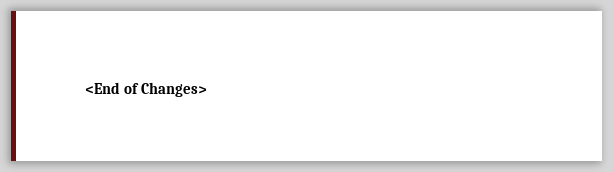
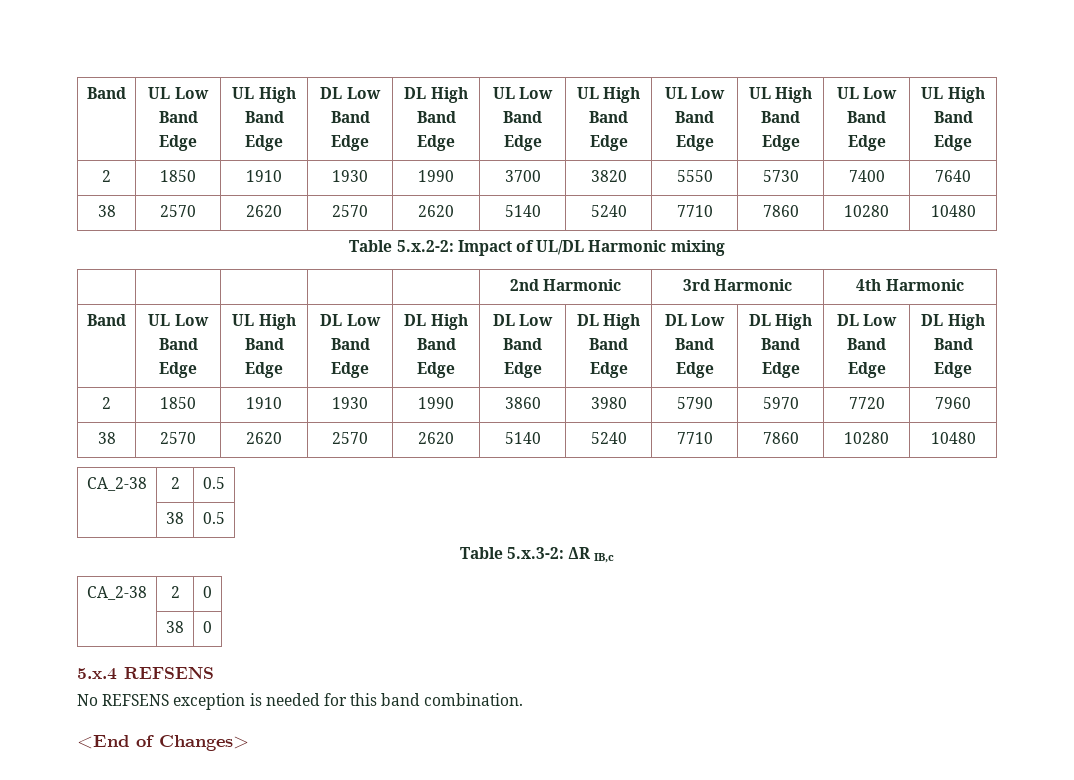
(85, 88) none -> [87,87,126,99] [148,87,209,99] [158,111,198,123] [159,135,197,151] [232,87,296,103] [244,111,284,123] [245,135,283,151] [320,87,381,99] [330,111,370,123] [331,135,369,151] [404,87,468,103] [416,111,456,123] [417,135,455,151] [492,87,554,99] [503,111,542,123] [503,135,542,151] [576,87,641,103] [589,111,628,123] [589,135,628,151] [664,87,726,99] [675,111,714,123] [675,135,714,151] [748,87,813,103] [761,111,800,123] [761,135,800,151] [836,87,898,99] [847,111,886,123] [847,135,886,151] [921,87,985,103] [933,111,973,123] [934,135,972,151] [102,170,111,182] [160,170,196,182] [246,170,282,182] [332,170,368,182] [418,170,454,182] [504,170,541,182] [590,170,627,182] [676,170,713,182] [762,170,799,182] [848,170,885,182] [935,170,971,182] [97,205,116,217] [160,205,196,217] [246,205,282,217] [332,205,368,217] [418,205,454,217] [504,205,541,217] [590,205,627,217] [676,205,713,217] [762,205,799,217] [844,205,889,217] [930,205,976,217] [349,240,725,256] [509,279,622,291] [682,279,793,291] [856,279,964,291] [87,314,126,326] [148,314,209,326] [158,338,198,350] [159,362,197,378] [232,314,296,330] [244,338,284,350] [245,362,283,378] [320,314,381,326] [330,338,370,350] [331,362,369,378] [404,314,468,330] [416,338,456,350] [417,362,455,378] [492,314,554,326] [503,338,542,350] [503,362,542,378] [576,314,641,330] [589,338,628,350] [589,362,628,378] [664,314,726,326] [675,338,714,350] [675,362,714,378] [748,314,813,330] [761,338,800,350] [761,362,800,378] [836,314,898,326] [847,338,886,350] [847,362,886,378] [921,314,985,330] [933,338,973,350] [934,362,972,378] [102,397,111,409] [160,397,196,409] [246,397,282,409] [332,397,368,409] [418,397,454,409] [504,397,541,409] [590,397,627,409] [676,397,713,409] [762,397,799,409] [848,397,885,409] [935,397,971,409] [97,432,116,444] [160,432,196,444] [246,432,282,444] [332,432,368,444] [418,432,454,444] [504,432,541,444] [590,432,627,444] [676,432,713,444] [762,432,799,444] [844,432,889,444] [930,432,976,444] [87,477,147,491] [170,477,180,489] [203,477,225,489] [166,512,184,524] [203,512,225,524] [459,547,615,563] [87,586,147,600] [170,586,180,598] [203,586,212,598] [166,621,184,633] [203,621,212,633] [77,667,214,680] [77,693,524,710] Band | UL Low Band Edge | UL High Band Edge | DL Low Band Edge | DL High Band Edge | UL Low Band Edge | UL High Band Edge | UL Low Band Edge | UL High Band Edge | UL Low Band Edge | UL High Band Edge // 2 | 1850 | 1910 | 1930 | 1990 | 3700 | 3820 | 5550 | 5730 | 7400 | 7640 // 38 | 2570 | 2620 | 2570 | 2620 | 5140 | 5240 | 7710 | 7860 | 10280 | 10480 // Table 5.x.2-2: Impact of UL/DL Harmonic mixing // | | | | | 2nd Harmonic | 3rd Harmonic | 4th Harmonic // Band | UL Low Band Edge | UL High Band Edge | DL Low Band Edge | DL High Band Edge | DL Low Band Edge | DL High Band Edge | DL Low Band Edge | DL High Band Edge | DL Low Band Edge | DL High Band Edge // 2 | 1850 | 1910 | 1930 | 1990 | 3860 | 3980 | 5790 | 5970 | 7720 | 7960 // 38 | 2570 | 2620 | 2570 | 2620 | 5140 | 5240 | 7710 | 7860 | 10280 | 10480 // CA_2-38 | 2 | 0.5 // | 38 | 0.5 // Table 5.x.3-2: ΔR IB,c // CA_2-38 | 2 | 0 // | 38 | 0 // 5.x.4 REFSENS // No REFSENS exception is needed for this band combination. //

